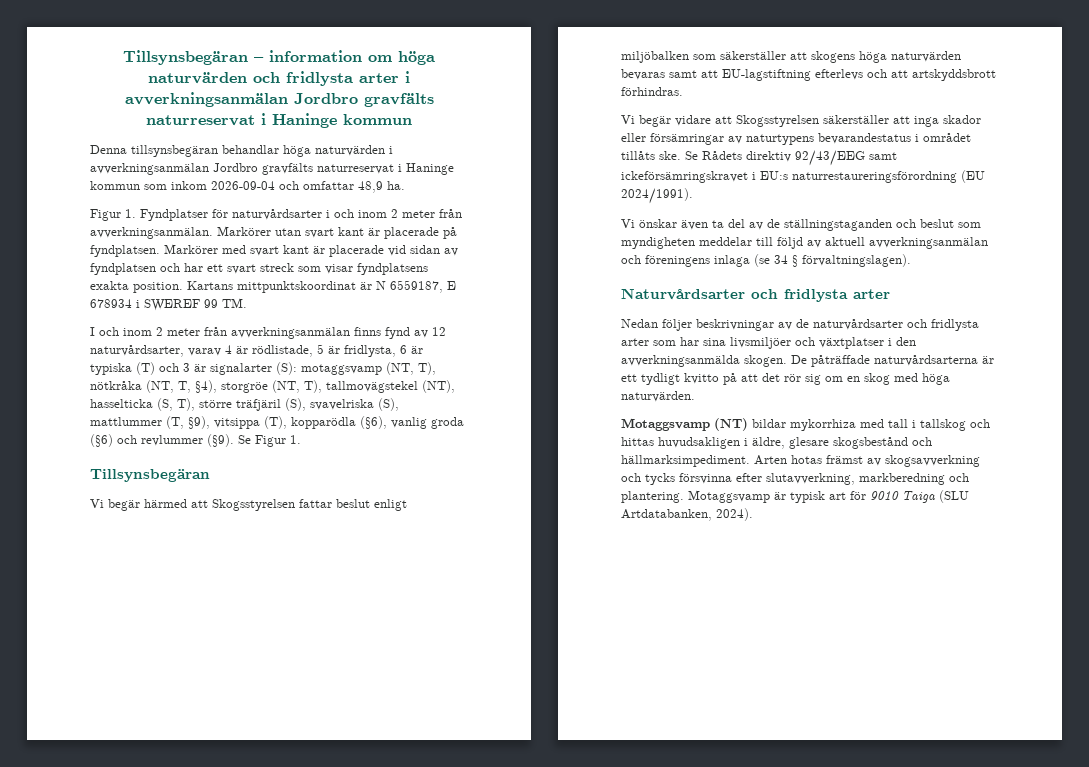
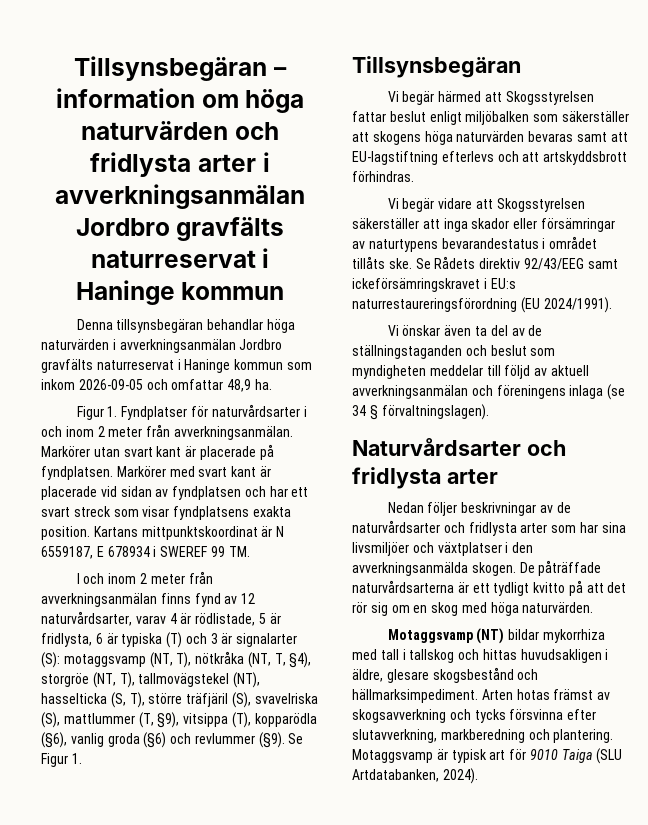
[211,181,275,190] 2026-09-04 -> [78,379,143,390] 2026-09-05

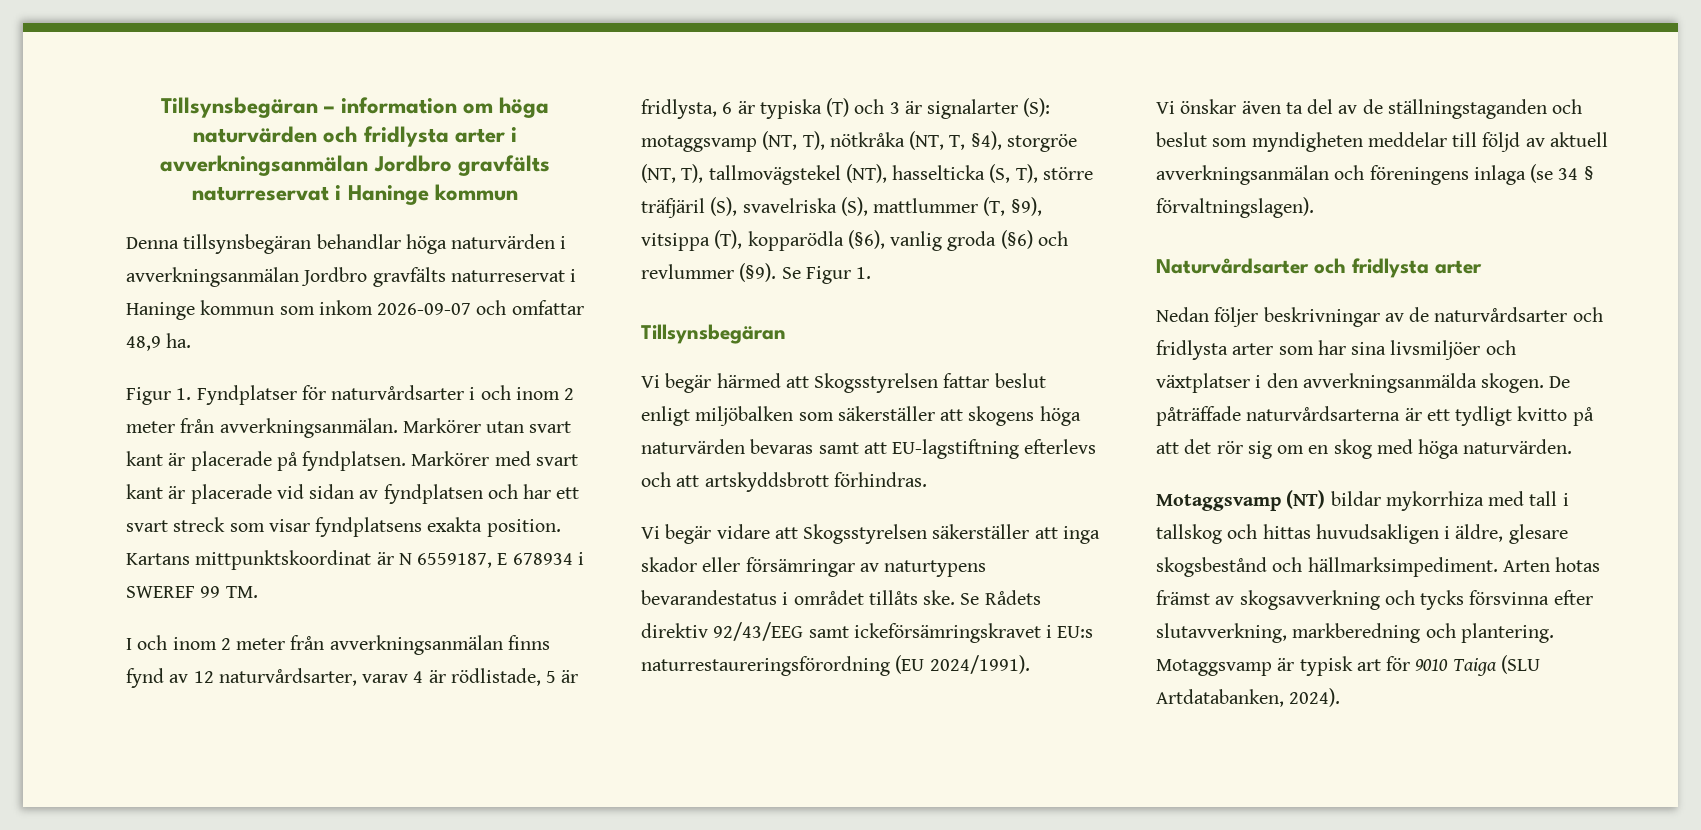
[78,379,143,390] 2026-09-05 -> [377,303,472,315] 2026-09-07

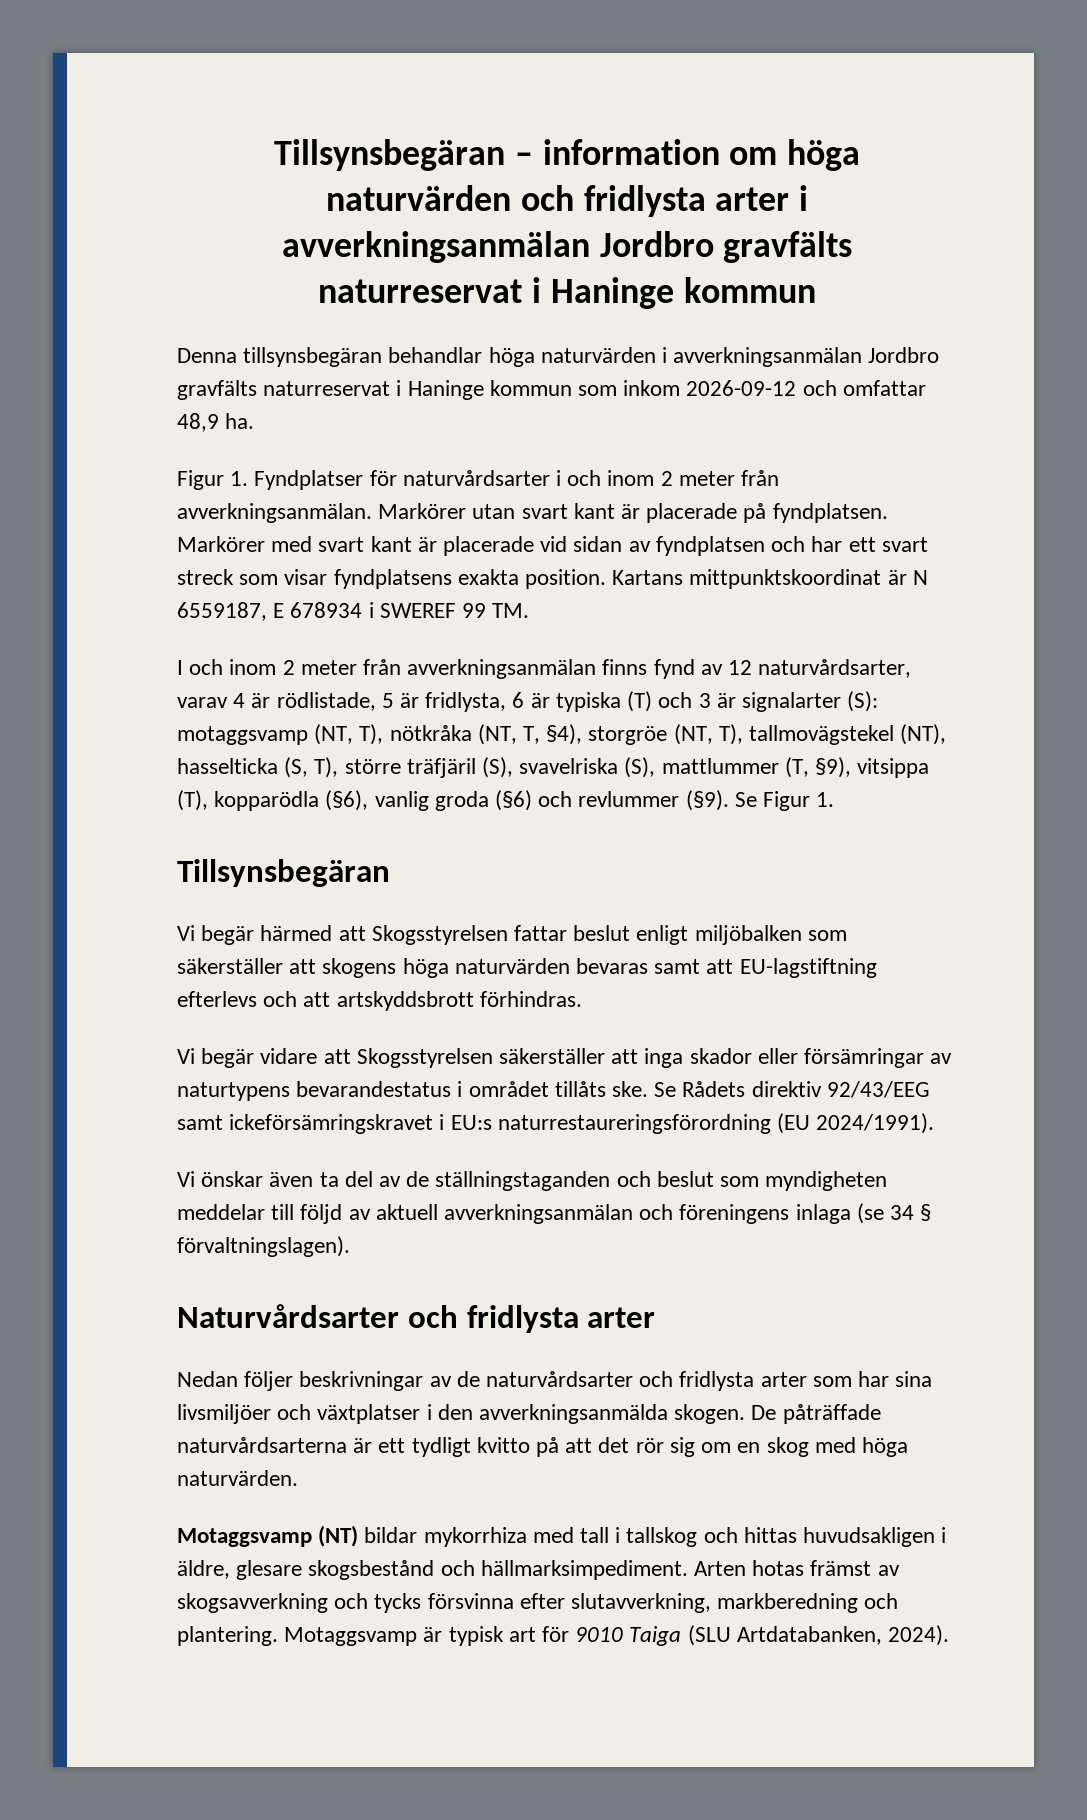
[377,303,472,315] 2026-09-07 -> [686,380,797,396] 2026-09-12

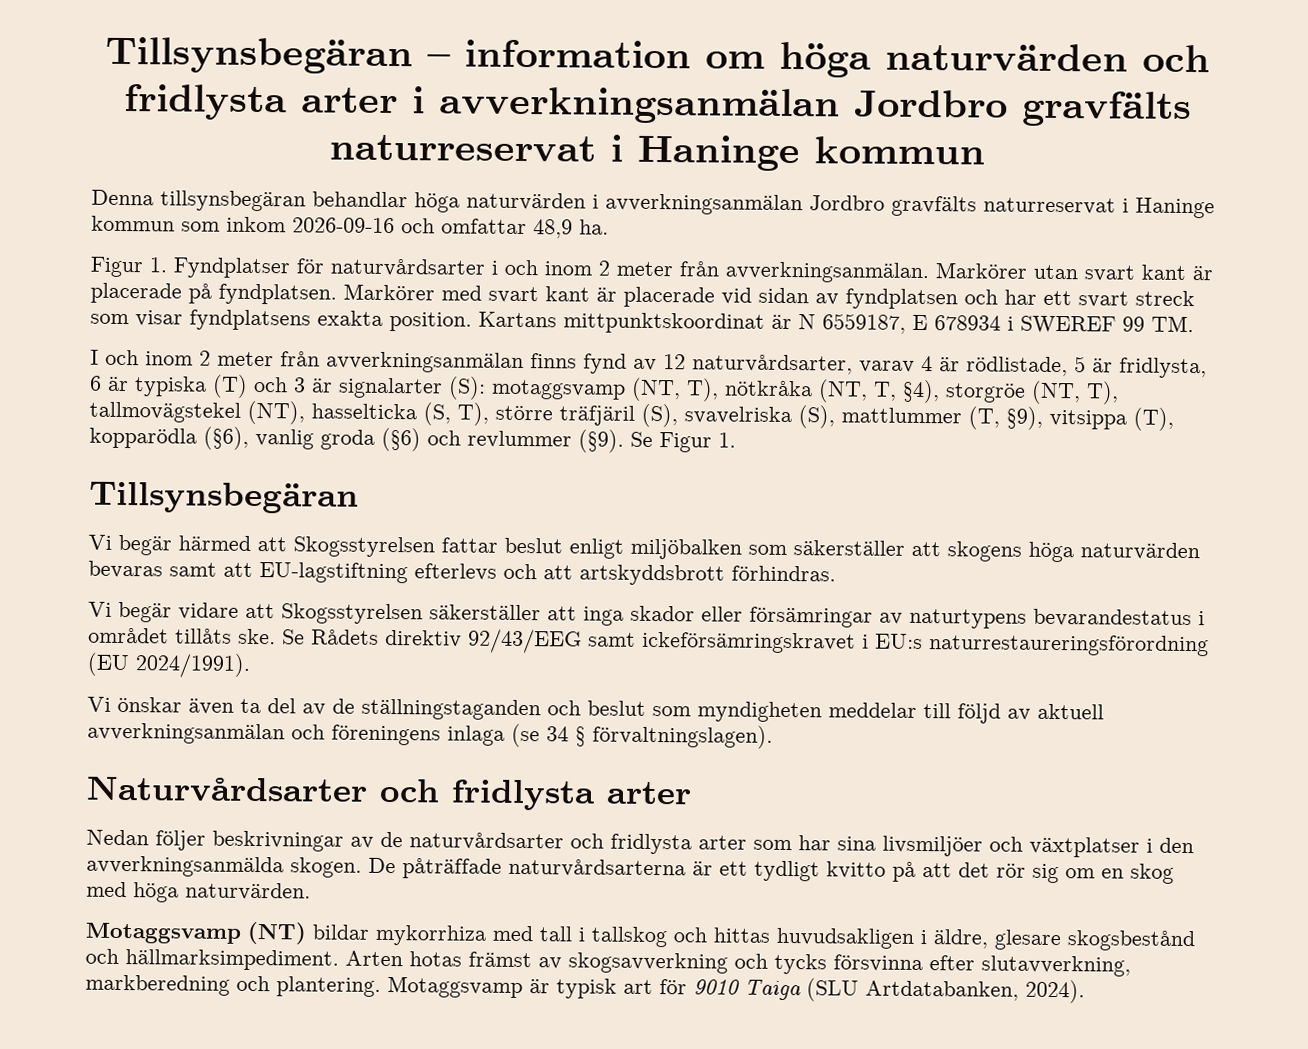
[686,380,797,396] 2026-09-12 -> [292,217,395,234] 2026-09-16

